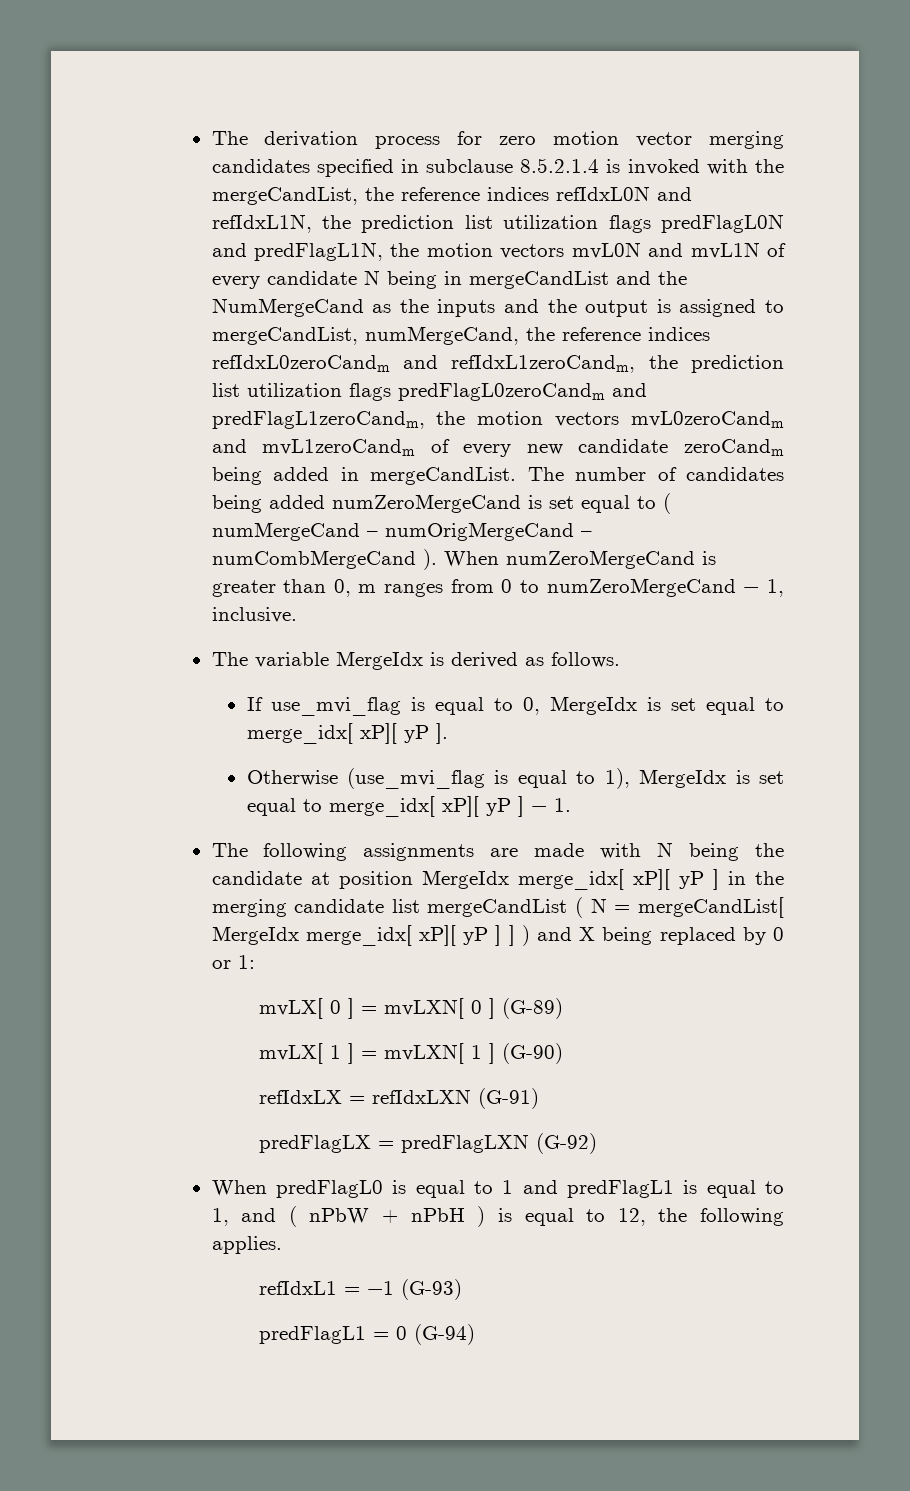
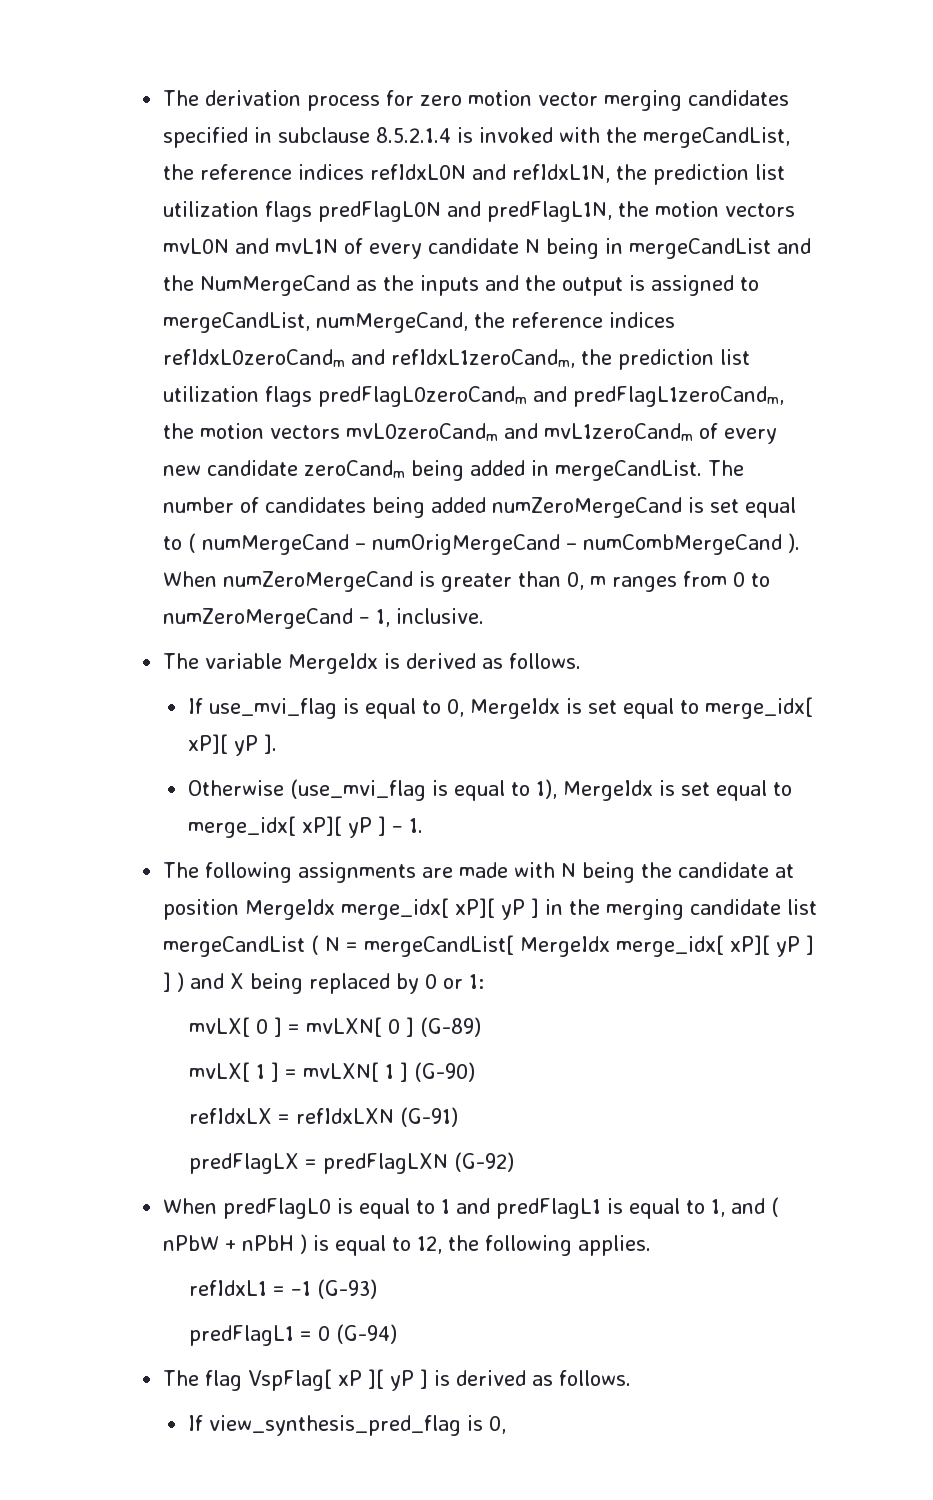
(476, 1334) none -> [163,1369,632,1391] [188,1415,507,1436] // The flag VspFlag[ xP ][ yP ] is derived as follows. // If view_synthesis_pred_flag is 0,

